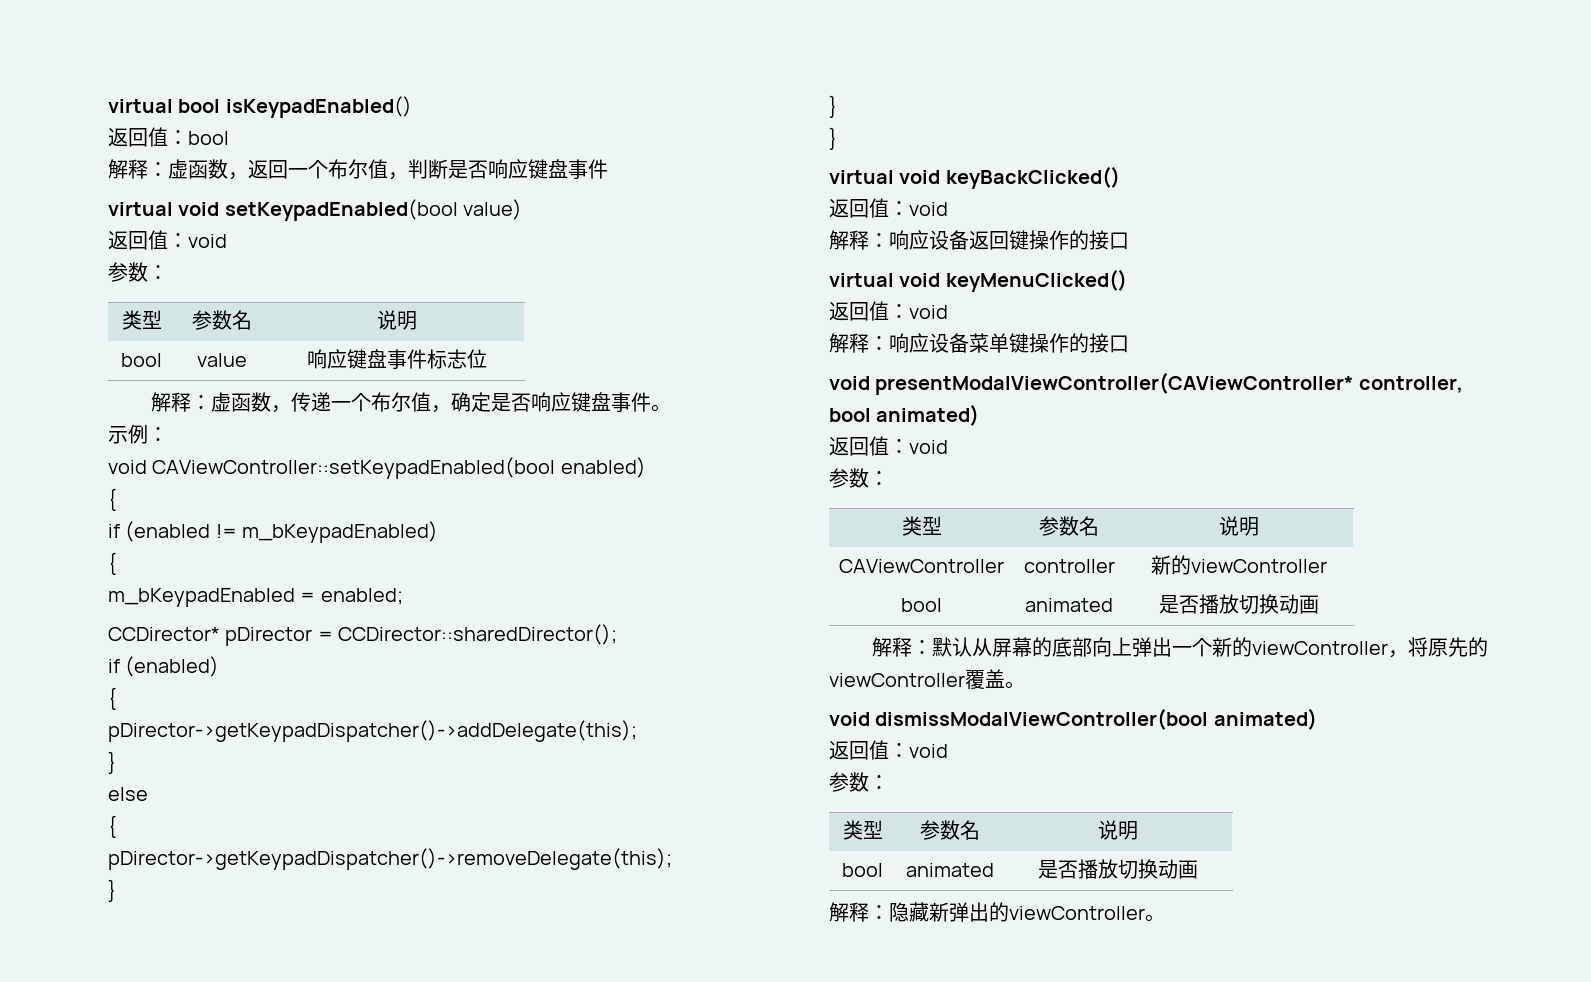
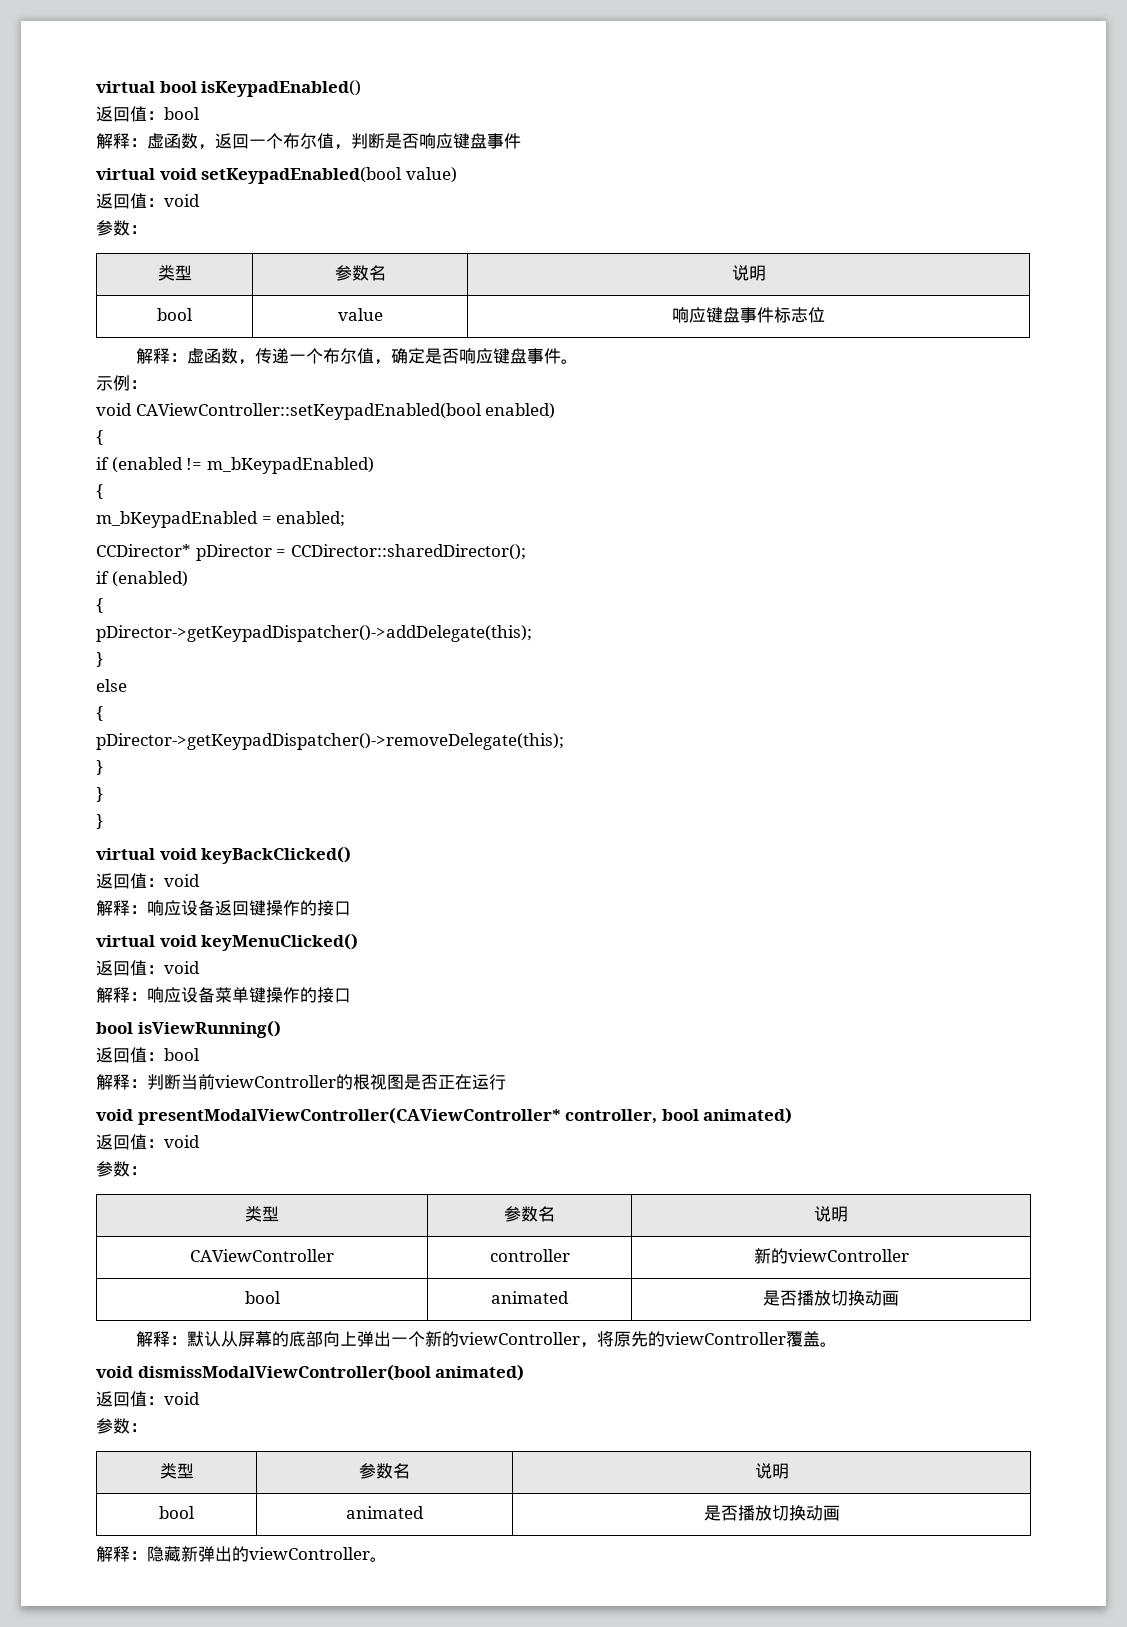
(1129, 344) none -> [96,1020,281,1038] [96,1047,200,1063] [96,1074,506,1090] // bool isViewRunning() // 返回值：bool // 解释：判断当前viewController的根视图是否正在运行

